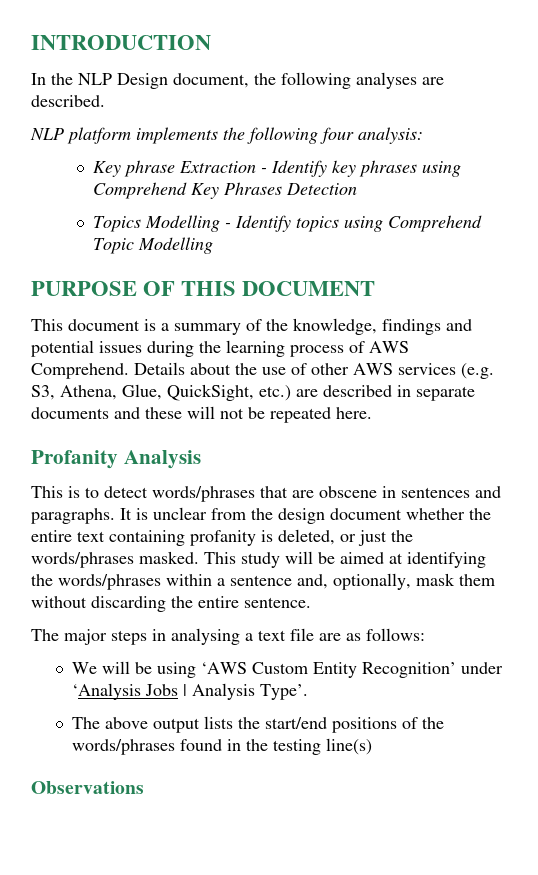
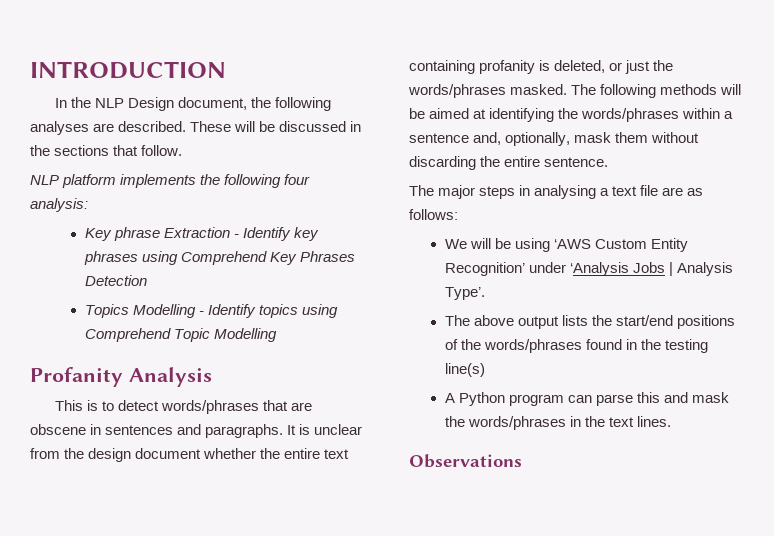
(105, 101) none -> [190,121,362,132] [30,145,183,156] These will be discussed in the sections that follow.
[31,281,376,296] [31,318,472,335] [31,340,409,357] [31,362,494,379] [31,384,475,401] [31,406,372,423] // PURPOSE OF THIS DOCUMENT // This document is a summary of the knowledge, findings and potential issues during the learning process of AWS Comprehend. Details about the use of other AWS services (e.g. S3, Athena, Glue, QuickSight, etc.) are described in separate documents and these will not be repeated here. -> (277, 335) none
[204,552,280,568] This study -> [571,84,718,98] The following methods
(373, 746) none -> [444,392,729,406] [444,416,671,430] // A Python program can parse this and mask the words/phrases in the text lines.

